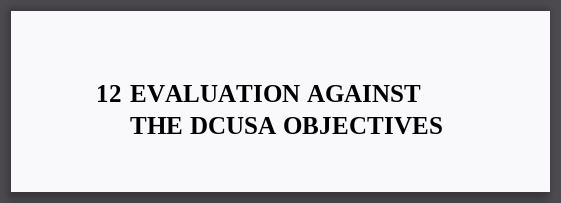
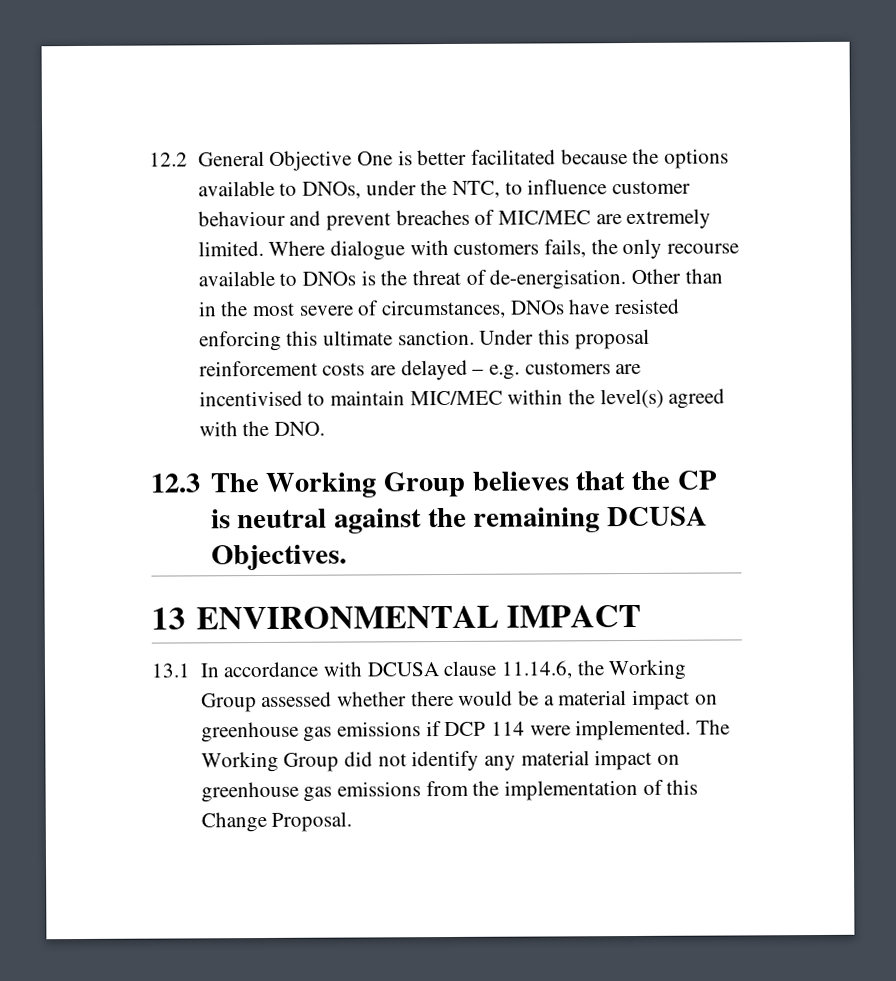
[96,85,421,102] [130,117,443,134] 12 EVALUATION AGAINST THE DCUSA OBJECTIVES -> [149,148,729,171] [197,179,691,199] [197,208,712,231] [197,238,739,261] [197,268,723,290] [197,298,680,319] [198,328,650,352] [198,359,642,381] [198,388,726,409] [198,420,325,437] [150,470,717,498] [210,506,708,534] [210,544,347,571] [151,604,642,630] [151,659,688,681] [200,689,718,713] [200,719,730,743] [200,749,680,773] [200,779,699,803] [200,811,353,833] 12.2 General Objective One is better facilitated because the options available to DNOs, under the NTC, to influence customer behaviour and prevent breaches of MIC/MEC are extremely limited. Where dialogue with customers fails, the only recourse available to DNOs is the threat of de-energisation. Other than in the most severe of circumstances, DNOs have resisted enforcing this ultimate sanction. Under this proposal reinforcement costs are delayed – e.g. customers are incentivised to maintain MIC/MEC within the level(s) agreed with the DNO. // 12.3 The Working Group believes that the CP is neutral against the remaining DCUSA Objectives. // 13 ENVIRONMENTAL IMPACT // 13.1 In accordance with DCUSA clause 11.14.6, the Working Group assessed whether there would be a material impact on greenhouse gas emissions if DCP 114 were implemented. The Working Group did not identify any material impact on greenhouse gas emissions from the implementation of this Change Proposal.

